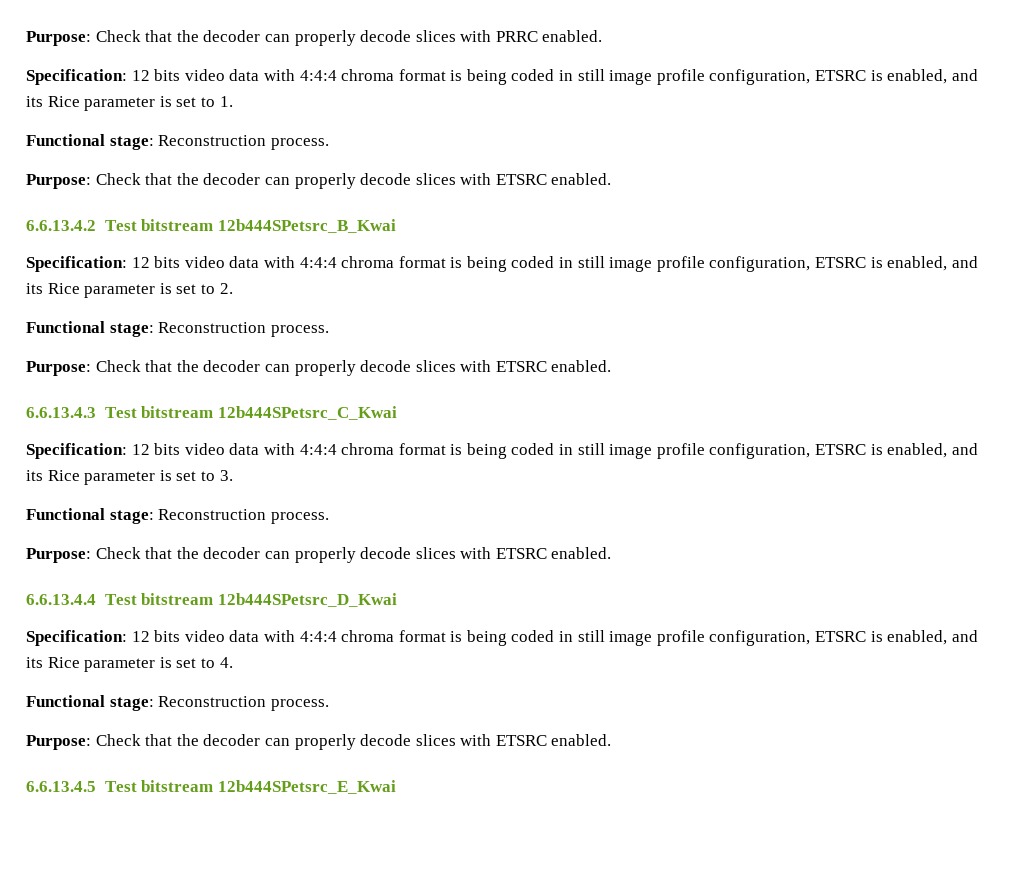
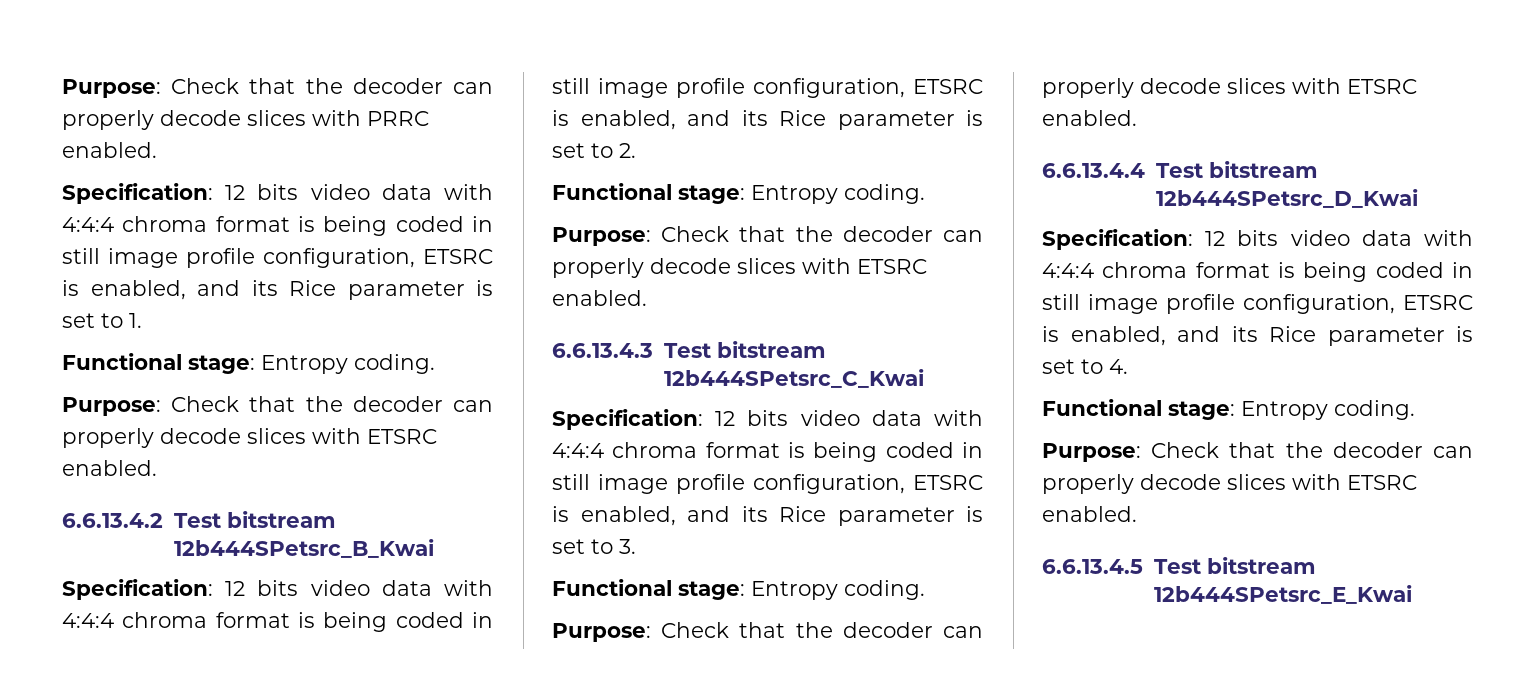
[158,135,329,150] Reconstruction process. -> [261,354,435,374] Entropy coding.
[158,322,329,337] Reconstruction process. -> [751,184,925,204] Entropy coding.
[158,509,329,524] Reconstruction process. -> [751,580,925,600] Entropy coding.
[158,696,329,711] Reconstruction process. -> [1241,400,1415,420] Entropy coding.

